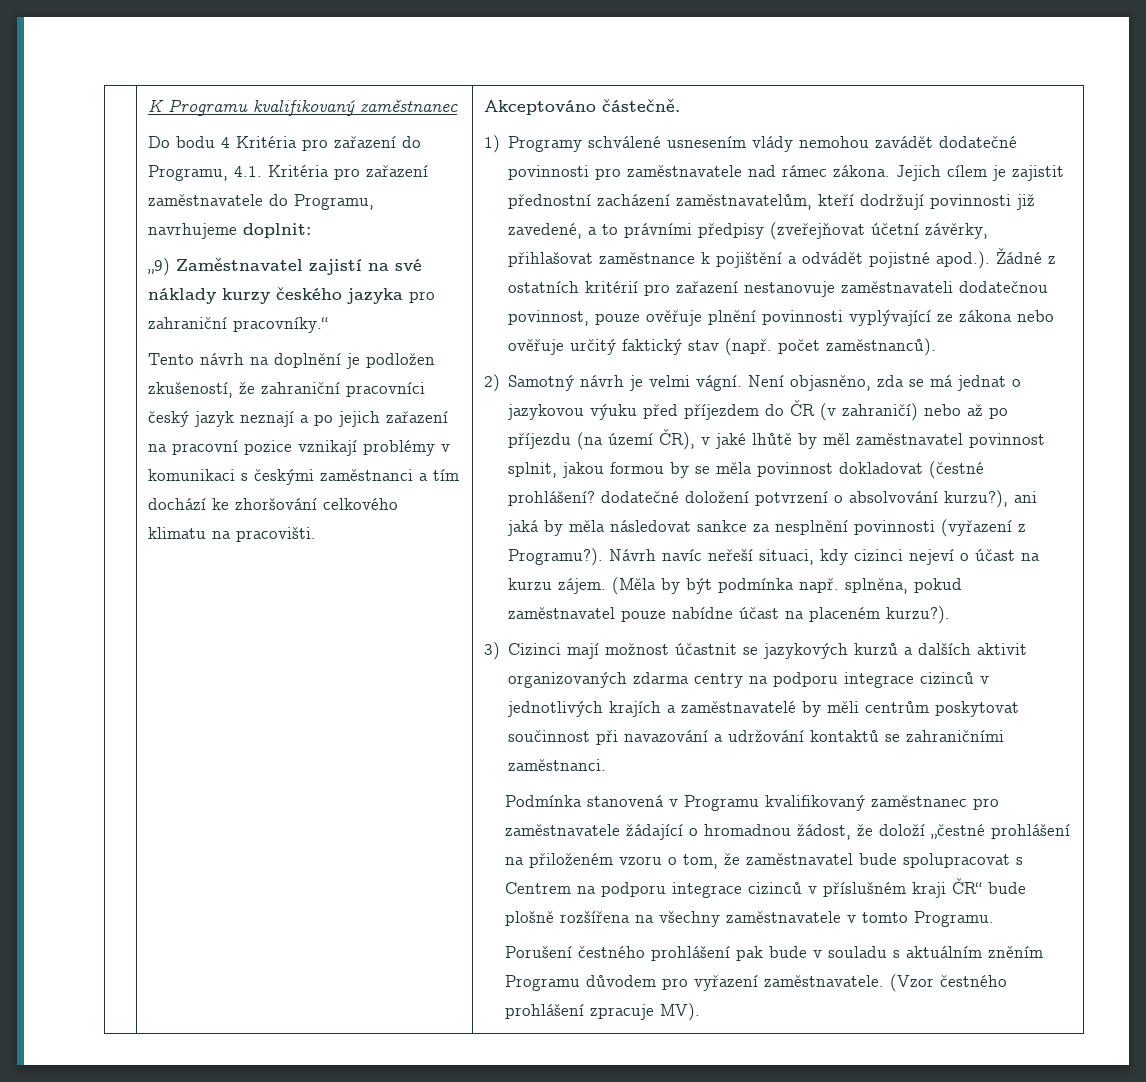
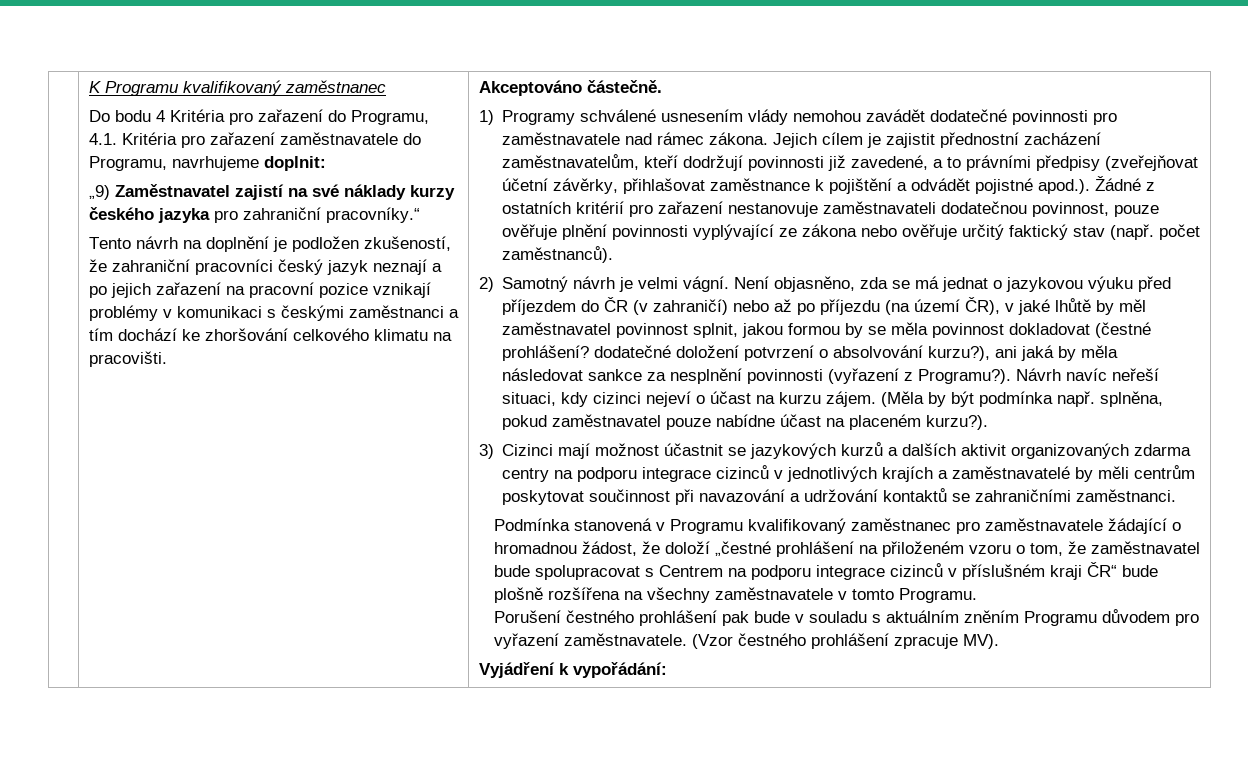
(700, 1012) none -> [478,662,667,678] // Vyjádření k vypořádání:

